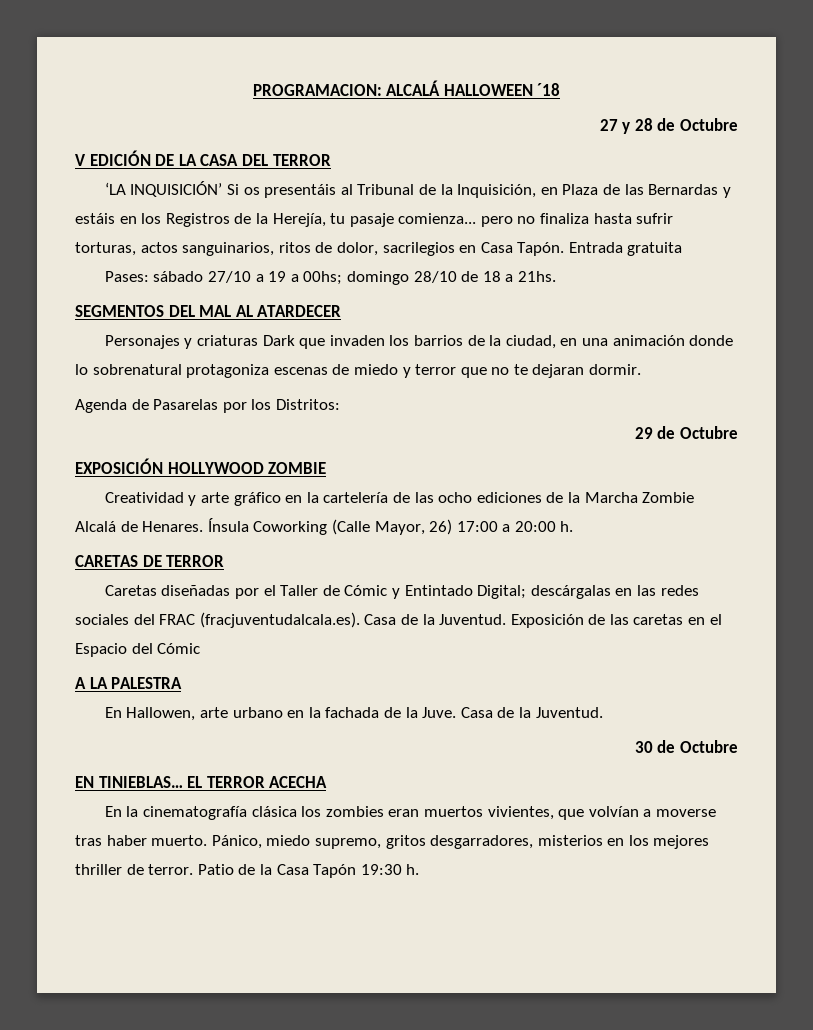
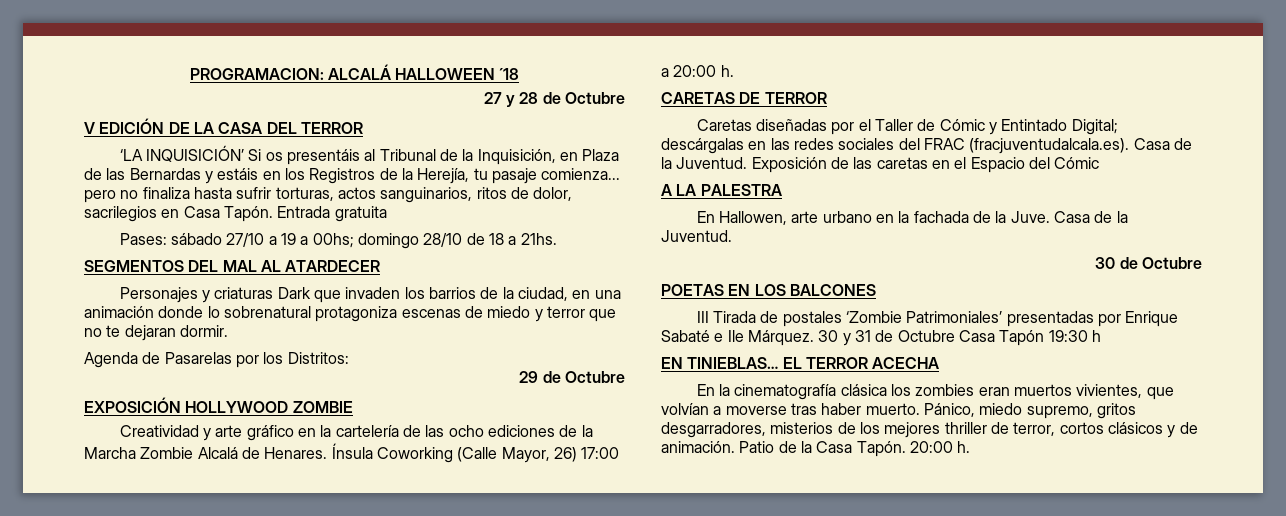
(738, 746) none -> [661,284,876,296] [696,311,1179,327] [661,330,1101,346] // POETAS EN LOS BALCONES // III Tirada de postales ‘Zombie Patrimoniales’ presentadas por Enrique Sabaté e Ile Márquez. 30 y 31 de Octubre Casa Tapón 19:30 h
[607,838,625,846] en -> [837,422,856,434] de
[148,864,194,875] terror. -> [1013,422,1198,438] [661,441,735,453] terror, cortos clásicos y de animación.
[313,864,402,878] Tapón 19:30 -> [856,441,953,457] Tapón. 20:00

